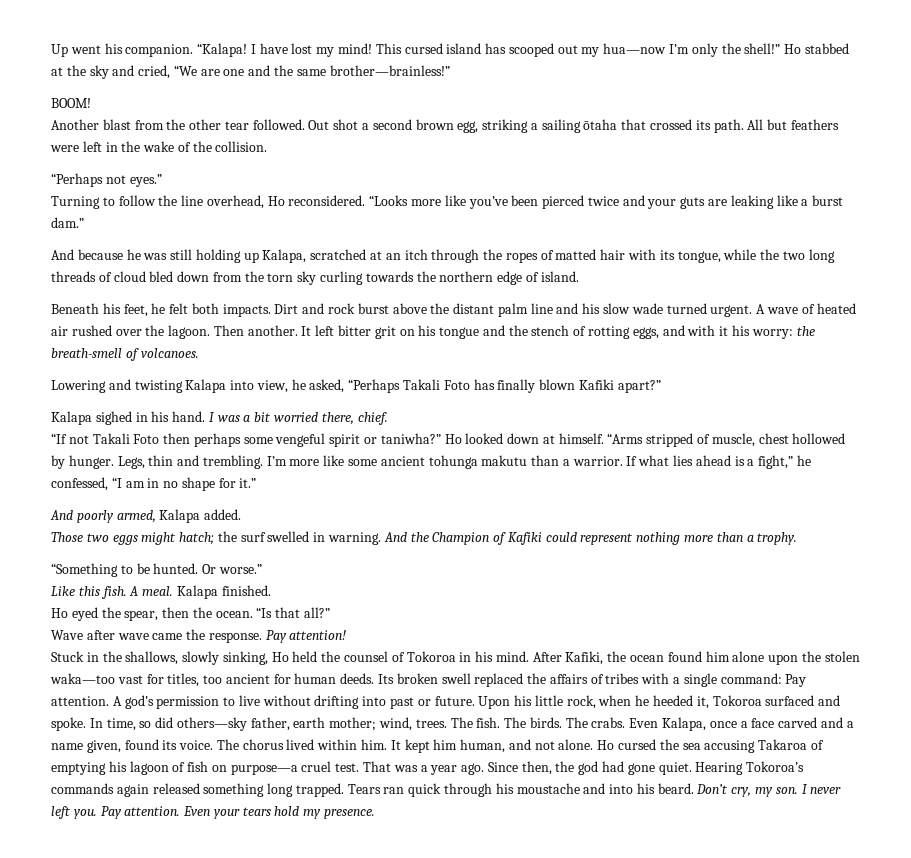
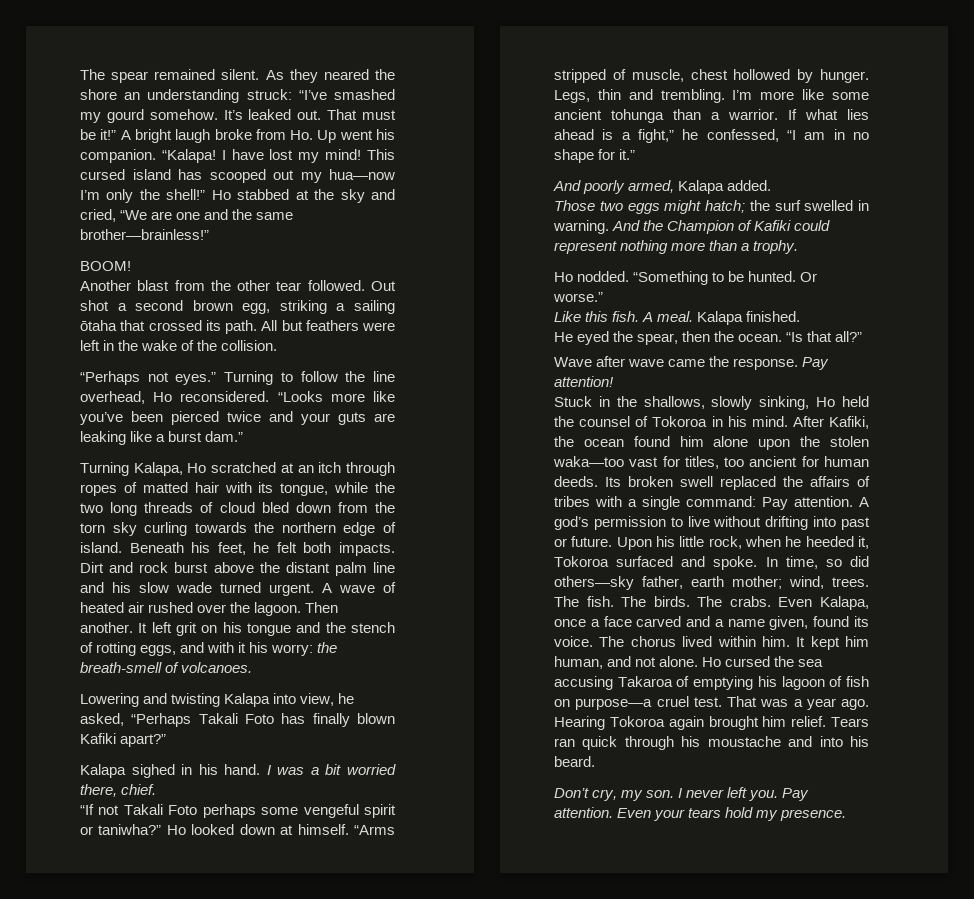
(51, 50) none -> [80,69,396,83] [80,89,395,103] [80,109,397,123] [80,129,314,143] The spear remained silent. As they neared the shore an understanding struck: “I’ve smashed my gourd somehow. It’s leaked out. That must be it!” A bright laugh broke from Ho.
(162, 180) // -> (217, 378) none
[51,249,307,263] And because he was still holding up Kalapa, -> [80,462,207,476] Turning Kalapa, Ho
[483,249,503,260] the -> (396, 469) none
(579, 276) // -> (122, 547) none
[338,325,372,336] bitter -> (172, 627) none
[163,433,191,444] then -> (198, 810) none
[481,455,528,466] makutu -> (664, 116) none
(798, 538) none -> [554,271,630,282] Ho nodded.
[51,608,68,618] Ho -> [554,332,573,342] He
[487,761,805,775] [51,783,344,797] Since then, the god had gone quiet. Hearing Tokoroa’s commands again released something long trapped. -> [554,716,827,730] Hearing Tokoroa again brought him relief.
(694, 788) none -> (595, 761) //

